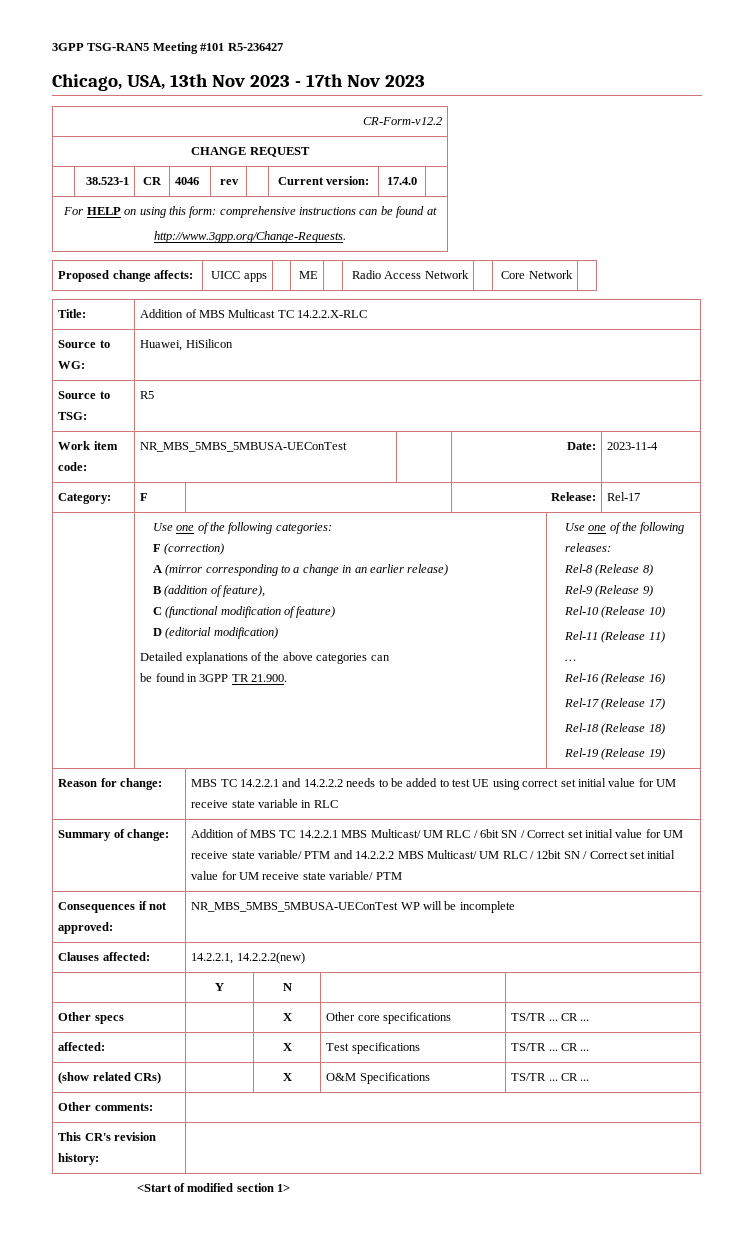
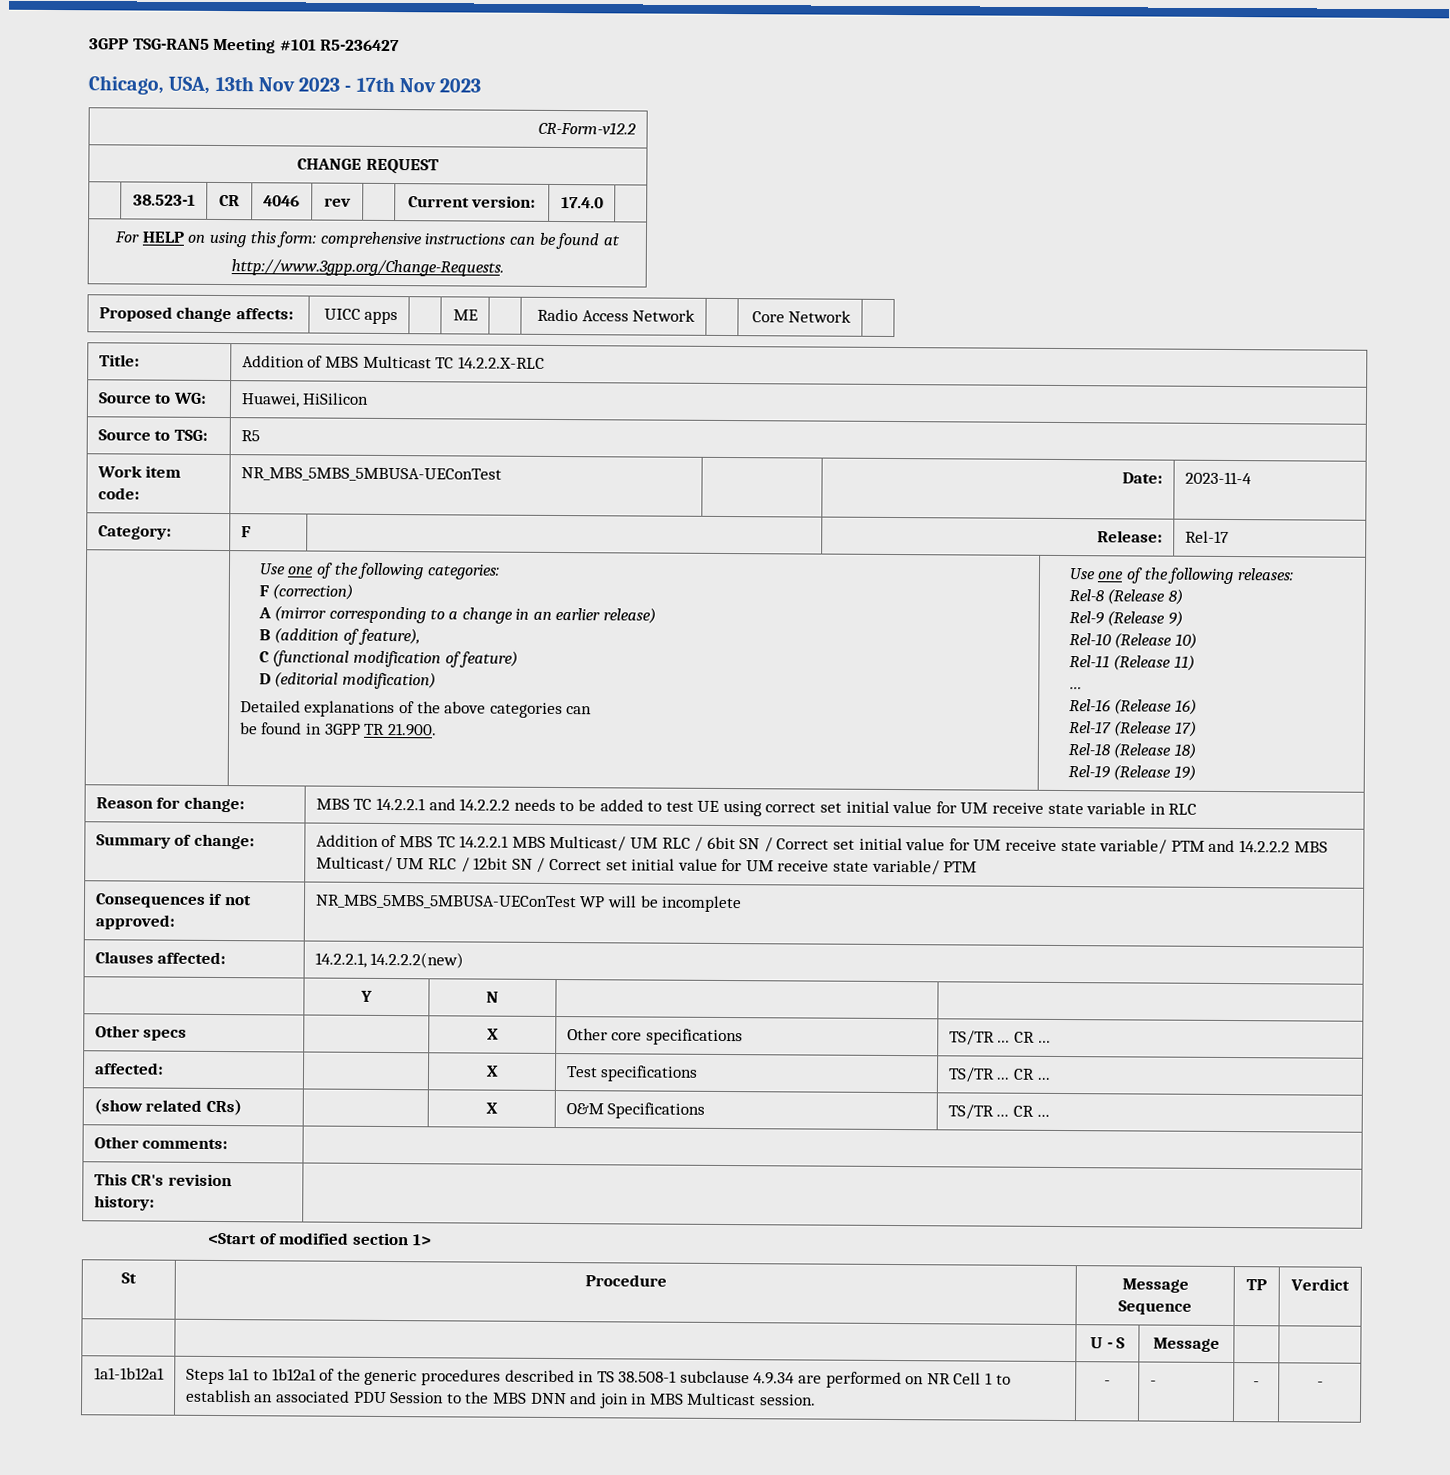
(291, 1188) none -> [121,1272,137,1284] [584,1274,667,1287] [1121,1278,1189,1293] [1118,1300,1192,1315] [1246,1279,1267,1291] [1290,1278,1350,1291] [1089,1337,1126,1349] [1153,1337,1220,1352] [93,1367,165,1380] [185,1368,1011,1389] [185,1389,817,1409] [1104,1380,1111,1386] [1149,1380,1157,1386] [1253,1381,1260,1387] [1316,1381,1324,1387] // St | Procedure | Message Sequence | TP | Verdict // | | U - S | Message | | // 1a1-1b12a1 | Steps 1a1 to 1b12a1 of the generic procedures described in TS 38.508-1 subclause 4.9.34 are performed on NR Cell 1 to establish an associated PDU Session to the MBS DNN and join in MBS Multicast session. | - | - | - | -

